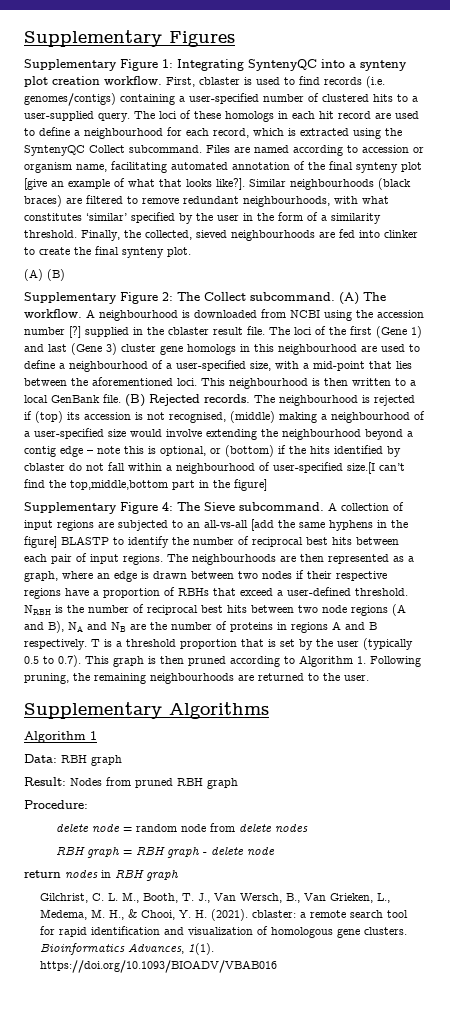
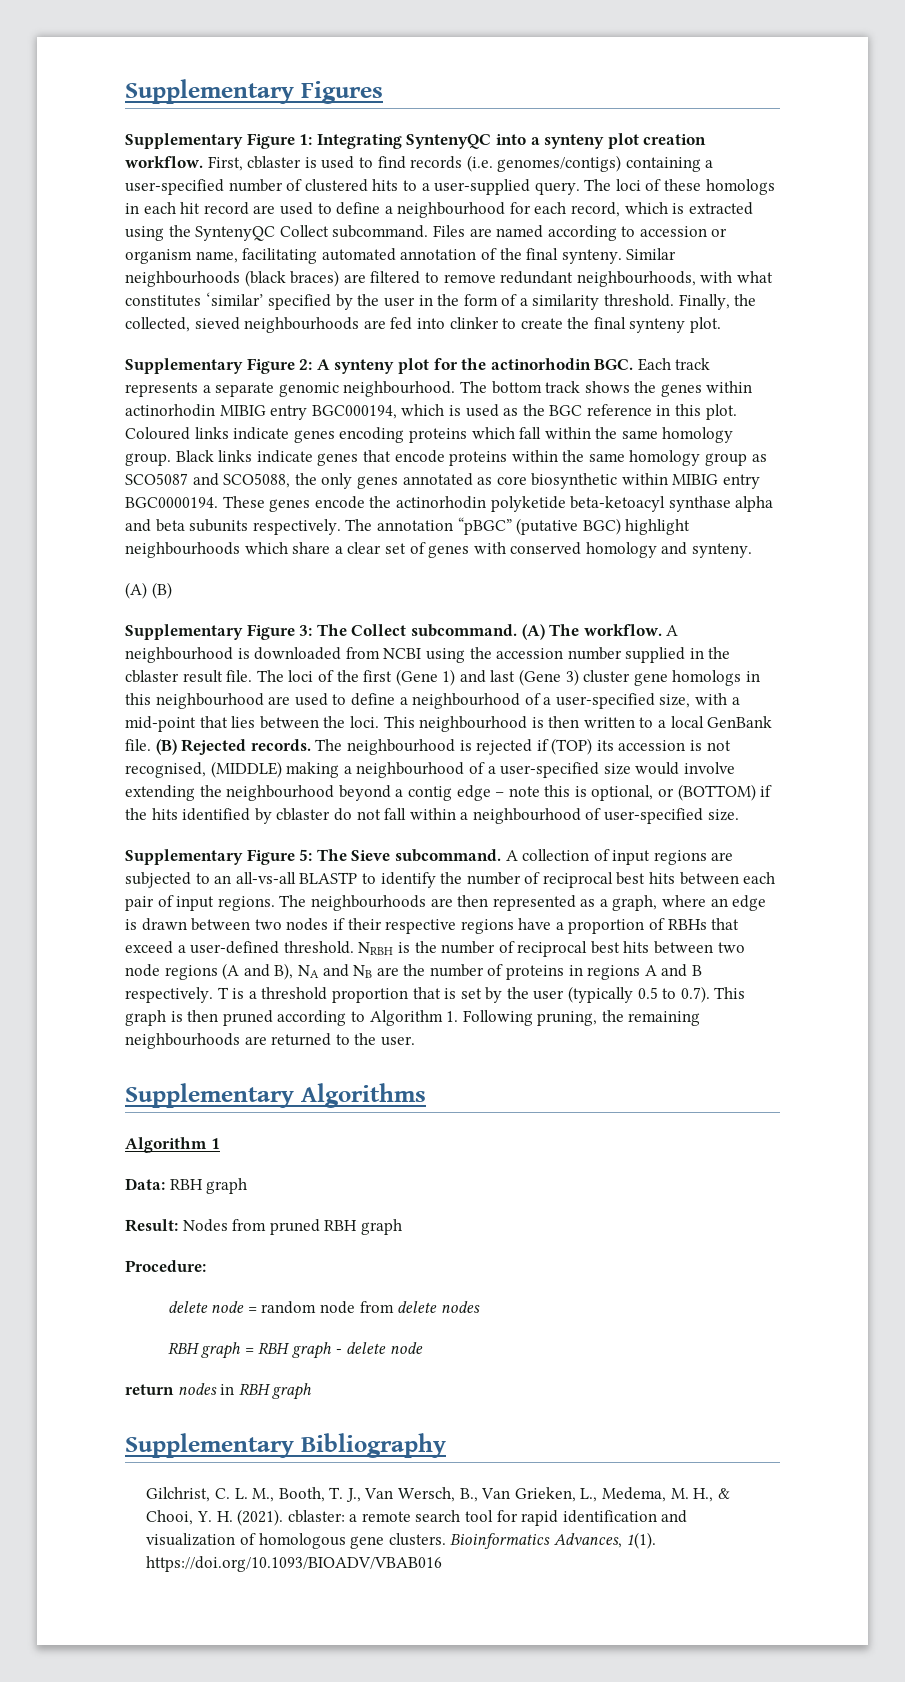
[356,162,422,173] [24,178,245,190] synteny plot [give an example of what that looks like?]. -> [561,249,622,264] synteny.
(191, 252) none -> [125,358,711,374] [125,381,753,397] [125,404,737,420] [125,427,734,443] [125,450,767,466] [125,473,761,489] [125,496,774,512] [125,517,691,535] [125,542,753,558] // Supplementary Figure 2: A synteny plot for the actinorhodin BGC. Each track represents a separate genomic neighbourhood. The bottom track shows the genes within actinorhodin MIBIG entry BGC000194, which is used as the BGC reference in this plot. Coloured links indicate genes encoding proteins which fall within the same homology group. Black links indicate genes that encode proteins within the same homology group as SCO5087 and SCO5088, the only genes annotated as core biosynthetic within MIBIG entry BGC0000194. These genes encode the actinorhodin polyketide beta-ketoacyl synthase alpha and beta subunits respectively. The annotation “pBGC” (putative BGC) highlight neighbourhoods which share a clear set of genes with conserved homology and synteny.
[162,292,173,301] 2: -> [299,625,313,636] 3:
[69,326,81,338] [?] -> (622, 653) none
[92,377,173,386] aforementioned -> (346, 722) none
[35,411,63,423] (top) -> [551,738,593,755] (TOP)
[230,411,275,423] (middle) -> [210,761,282,778] (MIDDLE)
[225,445,274,457] (bottom) -> [677,784,756,801] (BOTTOM)
[347,462,405,474] [24,479,267,491] [24,502,173,514] size.[I can’t find the top,middle,bottom part in the figure] // Supplementary Figure 4: -> [707,809,739,821] [125,849,313,865] size. // Supplementary Figure 5:
[251,519,408,531] [24,536,57,548] [add the same hyphens in the figure] -> (296, 878) none
(179, 875) none -> [125,1433,446,1458] // Supplementary Bibliography

